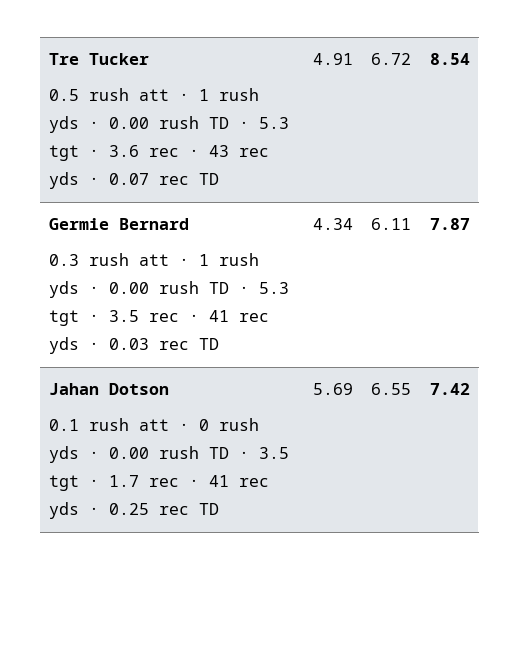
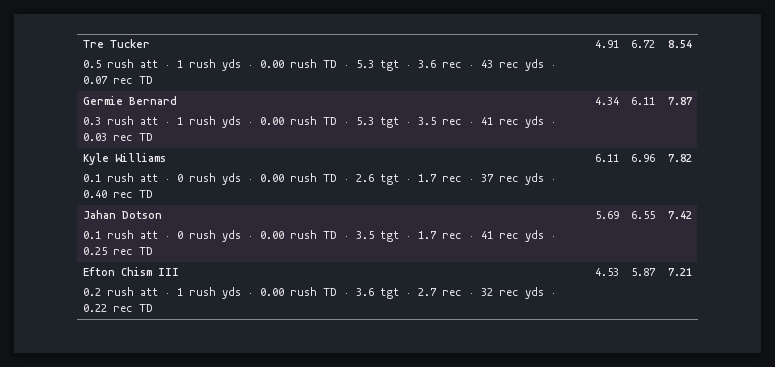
(471, 224) none -> [82,153,166,165] [82,173,557,185] [82,190,153,198] [595,154,620,162] [631,154,656,162] [668,154,693,162] // Kyle Williams // 0.1 rush att · 0 rush yds · 0.00 rush TD · 2.6 tgt · 1.7 rec · 37 rec yds · 0.40 rec TD | 6.11 | 6.96 | 7.82
(471, 389) none -> [82,267,179,276] [82,287,557,299] [82,304,153,312] [595,268,620,276] [631,268,657,276] [668,268,693,276] // Efton Chism III // 0.2 rush att · 1 rush yds · 0.00 rush TD · 3.6 tgt · 2.7 rec · 32 rec yds · 0.22 rec TD | 4.53 | 5.87 | 7.21

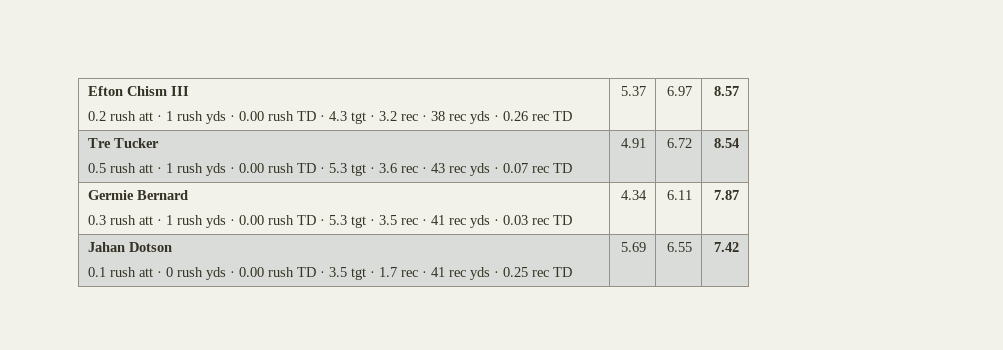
(82, 44) none -> [88,86,190,96] [88,111,573,124] [620,86,646,96] [666,86,692,96] [713,86,739,96] Efton Chism III // 0.2 rush att · 1 rush yds · 0.00 rush TD · 4.3 tgt · 3.2 rec · 38 rec yds · 0.26 rec TD | 5.37 | 6.97 | 8.57 //
[82,153,166,165] [82,173,557,185] [82,190,153,198] [595,154,620,162] [631,154,656,162] [668,154,693,162] // Kyle Williams // 0.1 rush att · 0 rush yds · 0.00 rush TD · 2.6 tgt · 1.7 rec · 37 rec yds · 0.40 rec TD | 6.11 | 6.96 | 7.82 -> (739, 195) none
[82,267,179,276] [82,287,557,299] [82,304,153,312] [595,268,620,276] [631,268,657,276] [668,268,693,276] // Efton Chism III // 0.2 rush att · 1 rush yds · 0.00 rush TD · 3.6 tgt · 2.7 rec · 32 rec yds · 0.22 rec TD | 4.53 | 5.87 | 7.21 -> (739, 247) none

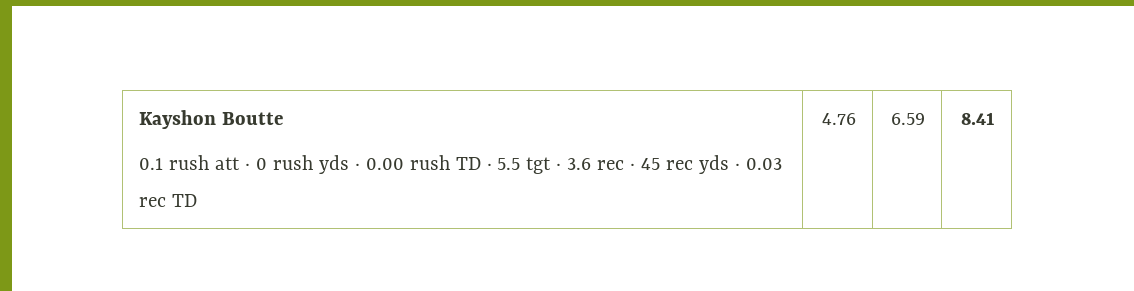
[88,86,190,96] [88,111,573,124] [620,86,646,96] [666,86,692,96] [713,86,739,96] [88,138,160,148] [88,163,573,176] [620,138,646,148] [666,138,692,148] [713,138,739,148] [88,190,189,200] [88,215,573,228] [620,190,647,200] [666,190,692,200] [713,190,739,200] [88,242,173,252] Efton Chism III // 0.2 rush att · 1 rush yds · 0.00 rush TD · 4.3 tgt · 3.2 rec · 38 rec yds · 0.26 rec TD | 5.37 | 6.97 | 8.57 // Tre Tucker // 0.5 rush att · 1 rush yds · 0.00 rush TD · 5.3 tgt · 3.6 rec · 43 rec yds · 0.07 rec TD | 4.91 | 6.72 | 8.54 // Germie Bernard // 0.3 rush att · 1 rush yds · 0.00 rush TD · 5.3 tgt · 3.5 rec · 41 rec yds · 0.03 rec TD | 4.34 | 6.11 | 7.87 // Jahan Dotson -> [139,110,284,129] Kayshon Boutte
[329,267,573,280] [620,242,646,252] [666,242,692,252] [713,242,739,252] 3.5 tgt · 1.7 rec · 41 rec yds · 0.25 rec TD | 5.69 | 6.55 | 7.42 -> [497,155,782,174] [139,194,198,207] [821,113,856,125] [890,113,925,125] [960,112,995,125] 5.5 tgt · 3.6 rec · 45 rec yds · 0.03 rec TD | 4.76 | 6.59 | 8.41

